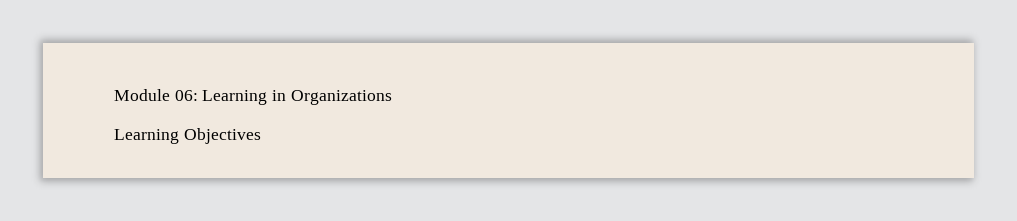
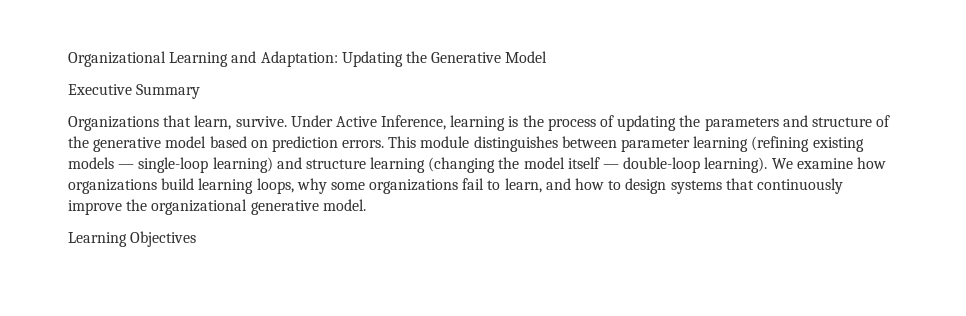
[114,89,392,105] Module 06: Learning in Organizations -> [68,51,548,67] [68,84,201,99] [68,115,891,131] [68,136,864,152] [68,157,886,173] [68,178,843,194] [68,199,366,215] Organizational Learning and Adaptation: Updating the Generative Model // Executive Summary // Organizations that learn, survive. Under Active Inference, learning is the process of updating the parameters and structure of the generative model based on prediction errors. This module distinguishes between parameter learning (refining existing models — single-loop learning) and structure learning (changing the model itself — double-loop learning). We examine how organizations build learning loops, why some organizations fail to learn, and how to design systems that continuously improve the organizational generative model.

